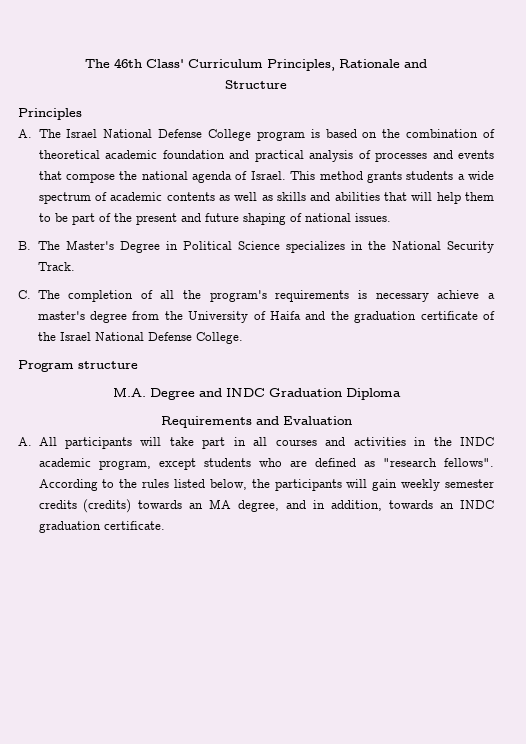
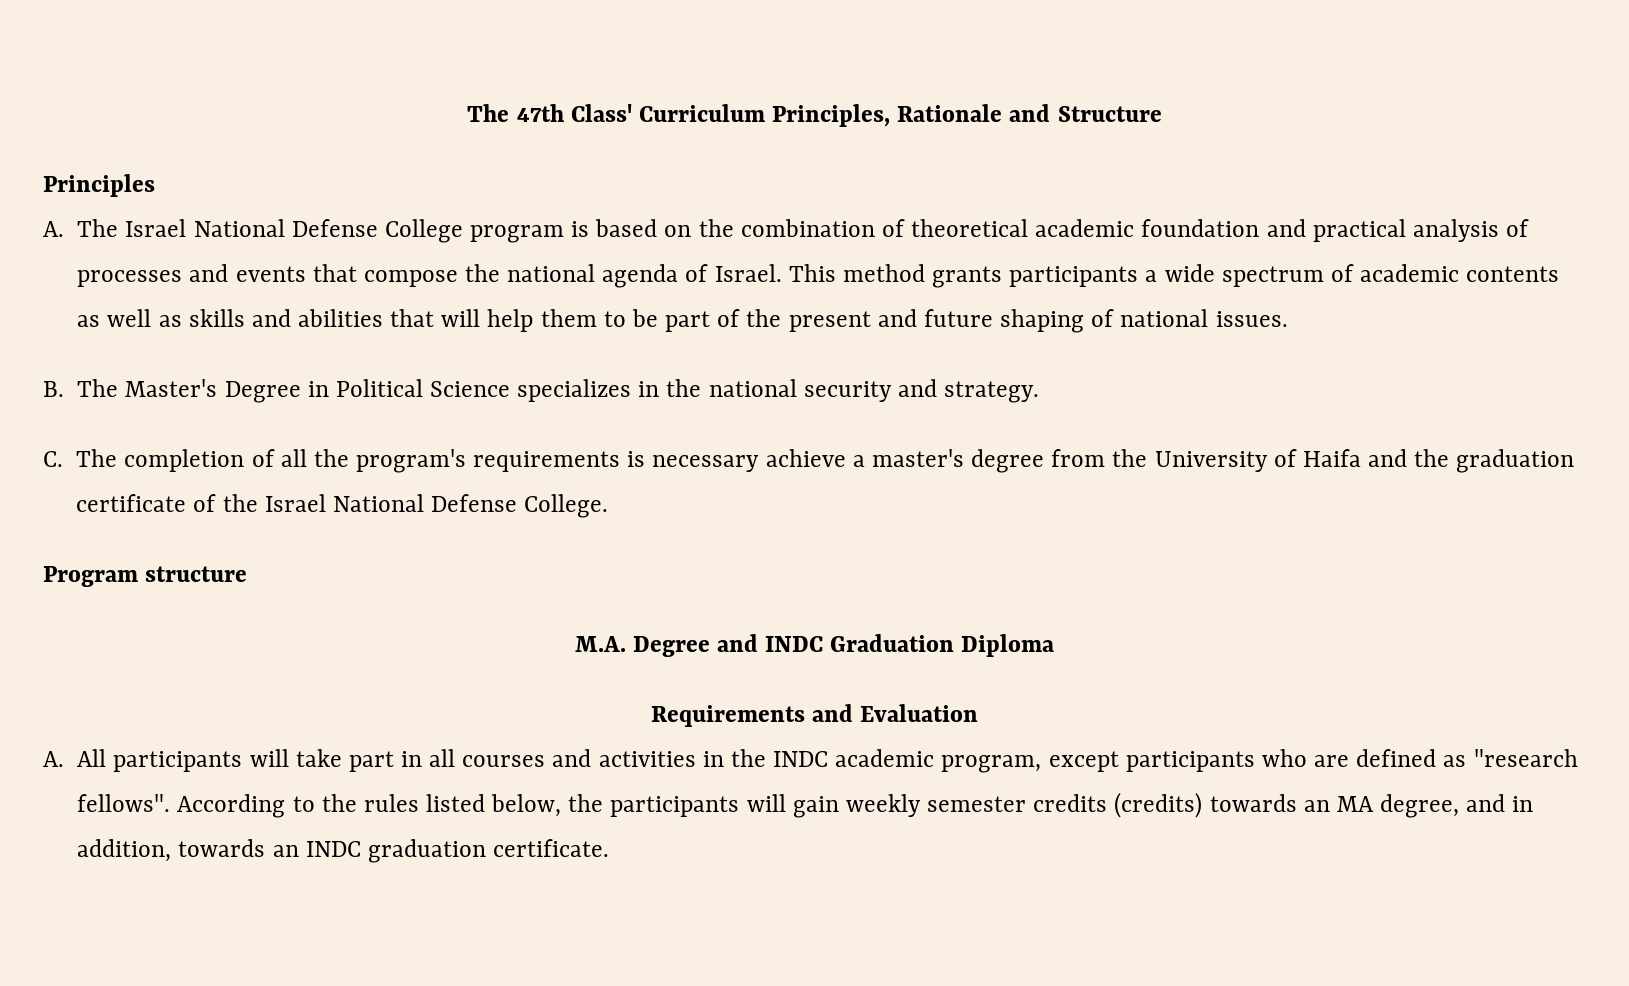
[85,58,142,68] The 46th -> [467,104,564,122] The 47th
(427, 63) // -> (1051, 113) none
[406,171,454,180] students -> [1009,266,1139,287] participants
[391,241,495,253] [37,262,75,271] National Security Track. -> [708,379,1040,403] national security and strategy.
[203,458,251,467] students -> [1125,751,1255,772] participants

